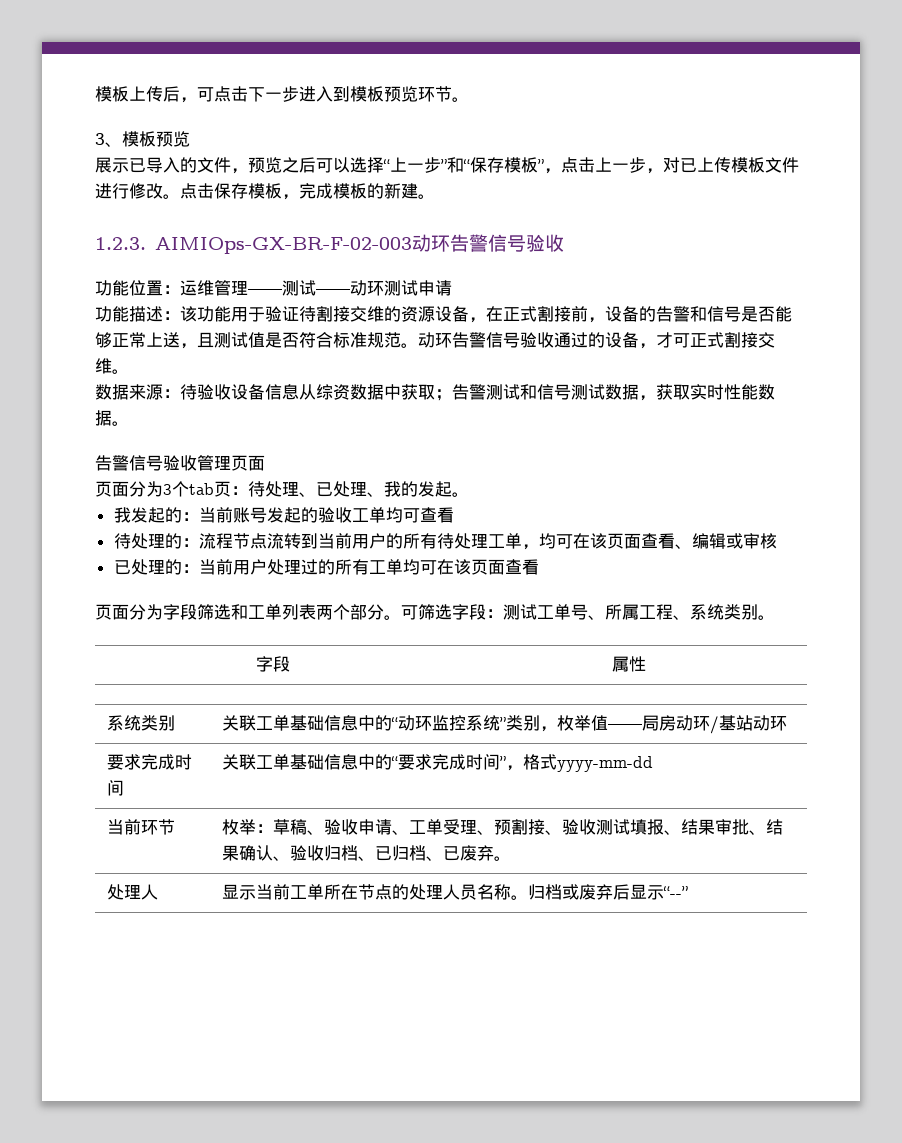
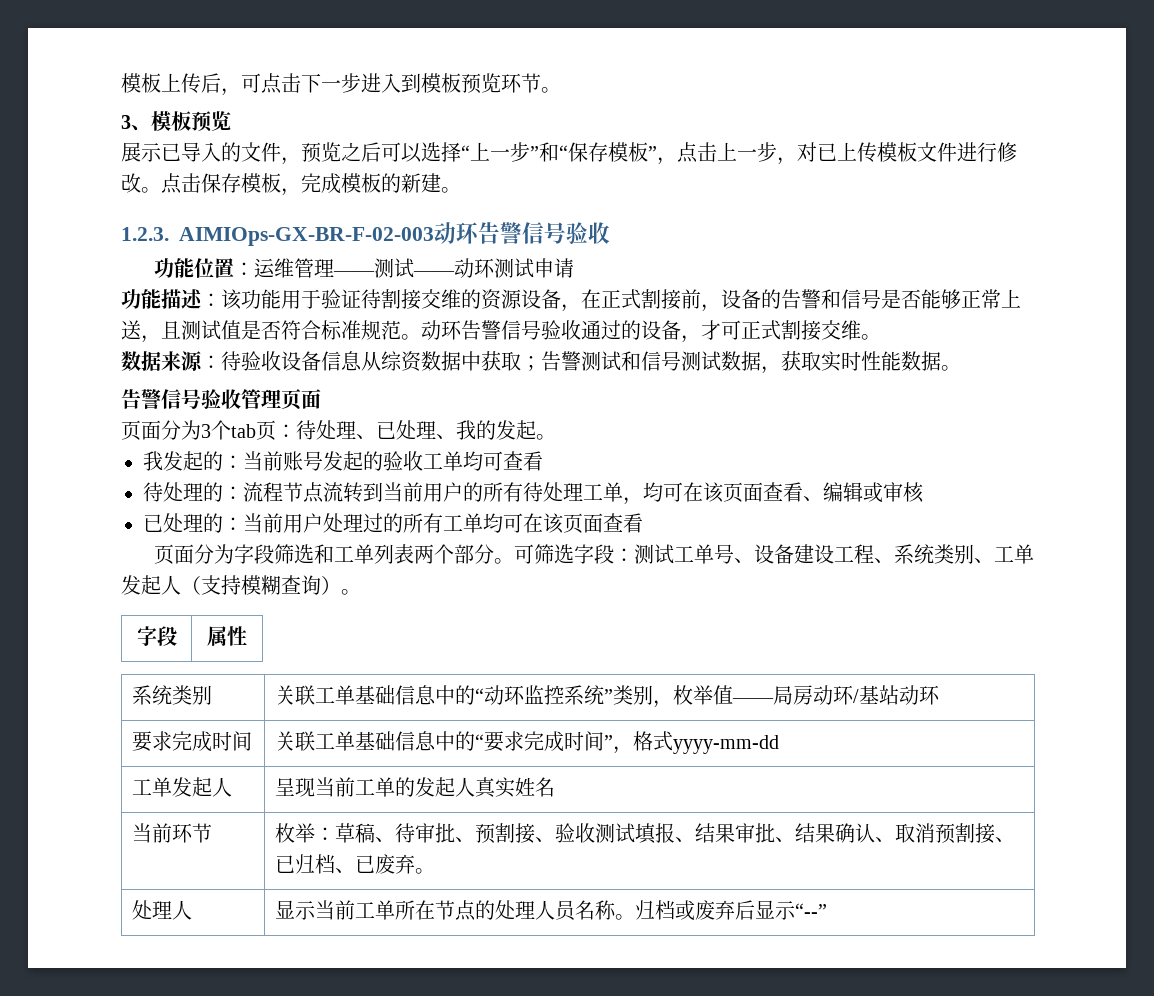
[605,604,639,620] 所属 -> [754,544,835,564] 设备建设
(758, 612) none -> [974,544,1035,564] [121,575,341,595] 、工单发起人（支持模糊查询）
(653, 764) none -> [132,777,233,797] [275,777,556,798] // 工单发起人 | 呈现当前工单的发起人真实姓名
[323,819,477,835] 验收申请、工单受理 -> [395,823,456,843] 待审批
[289,845,358,861] 验收归档 -> [895,823,996,844] 取消预割接

